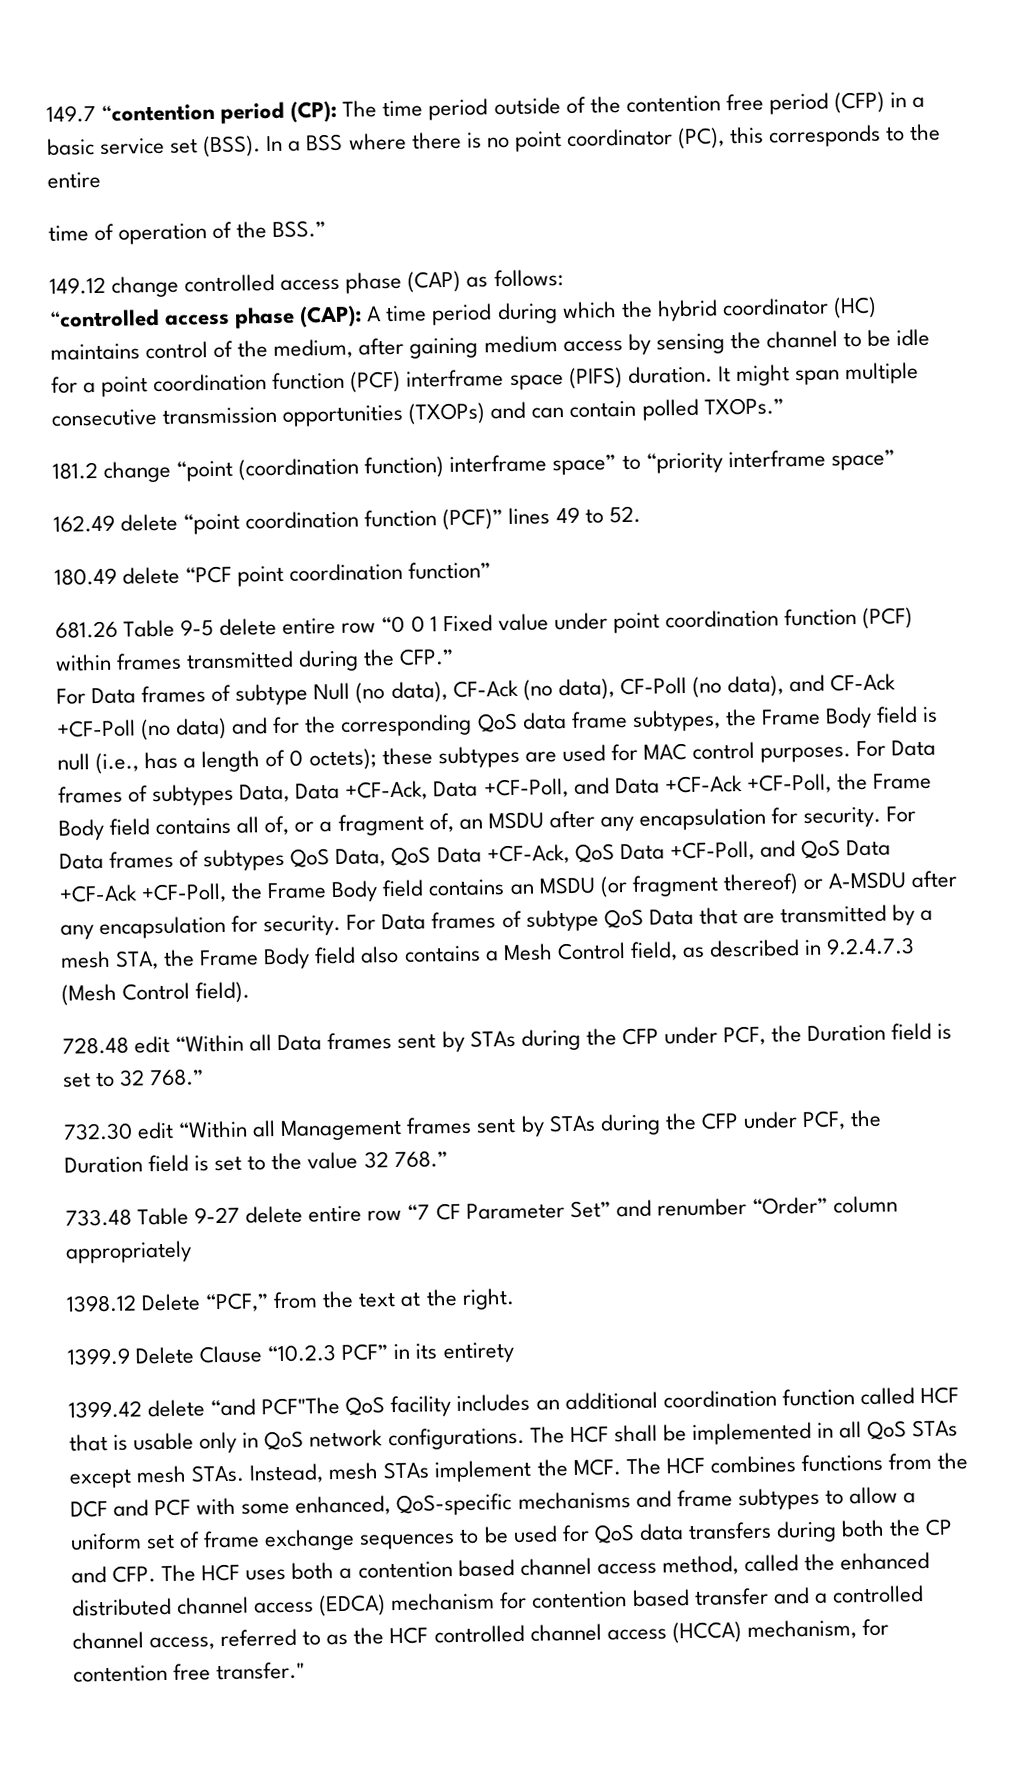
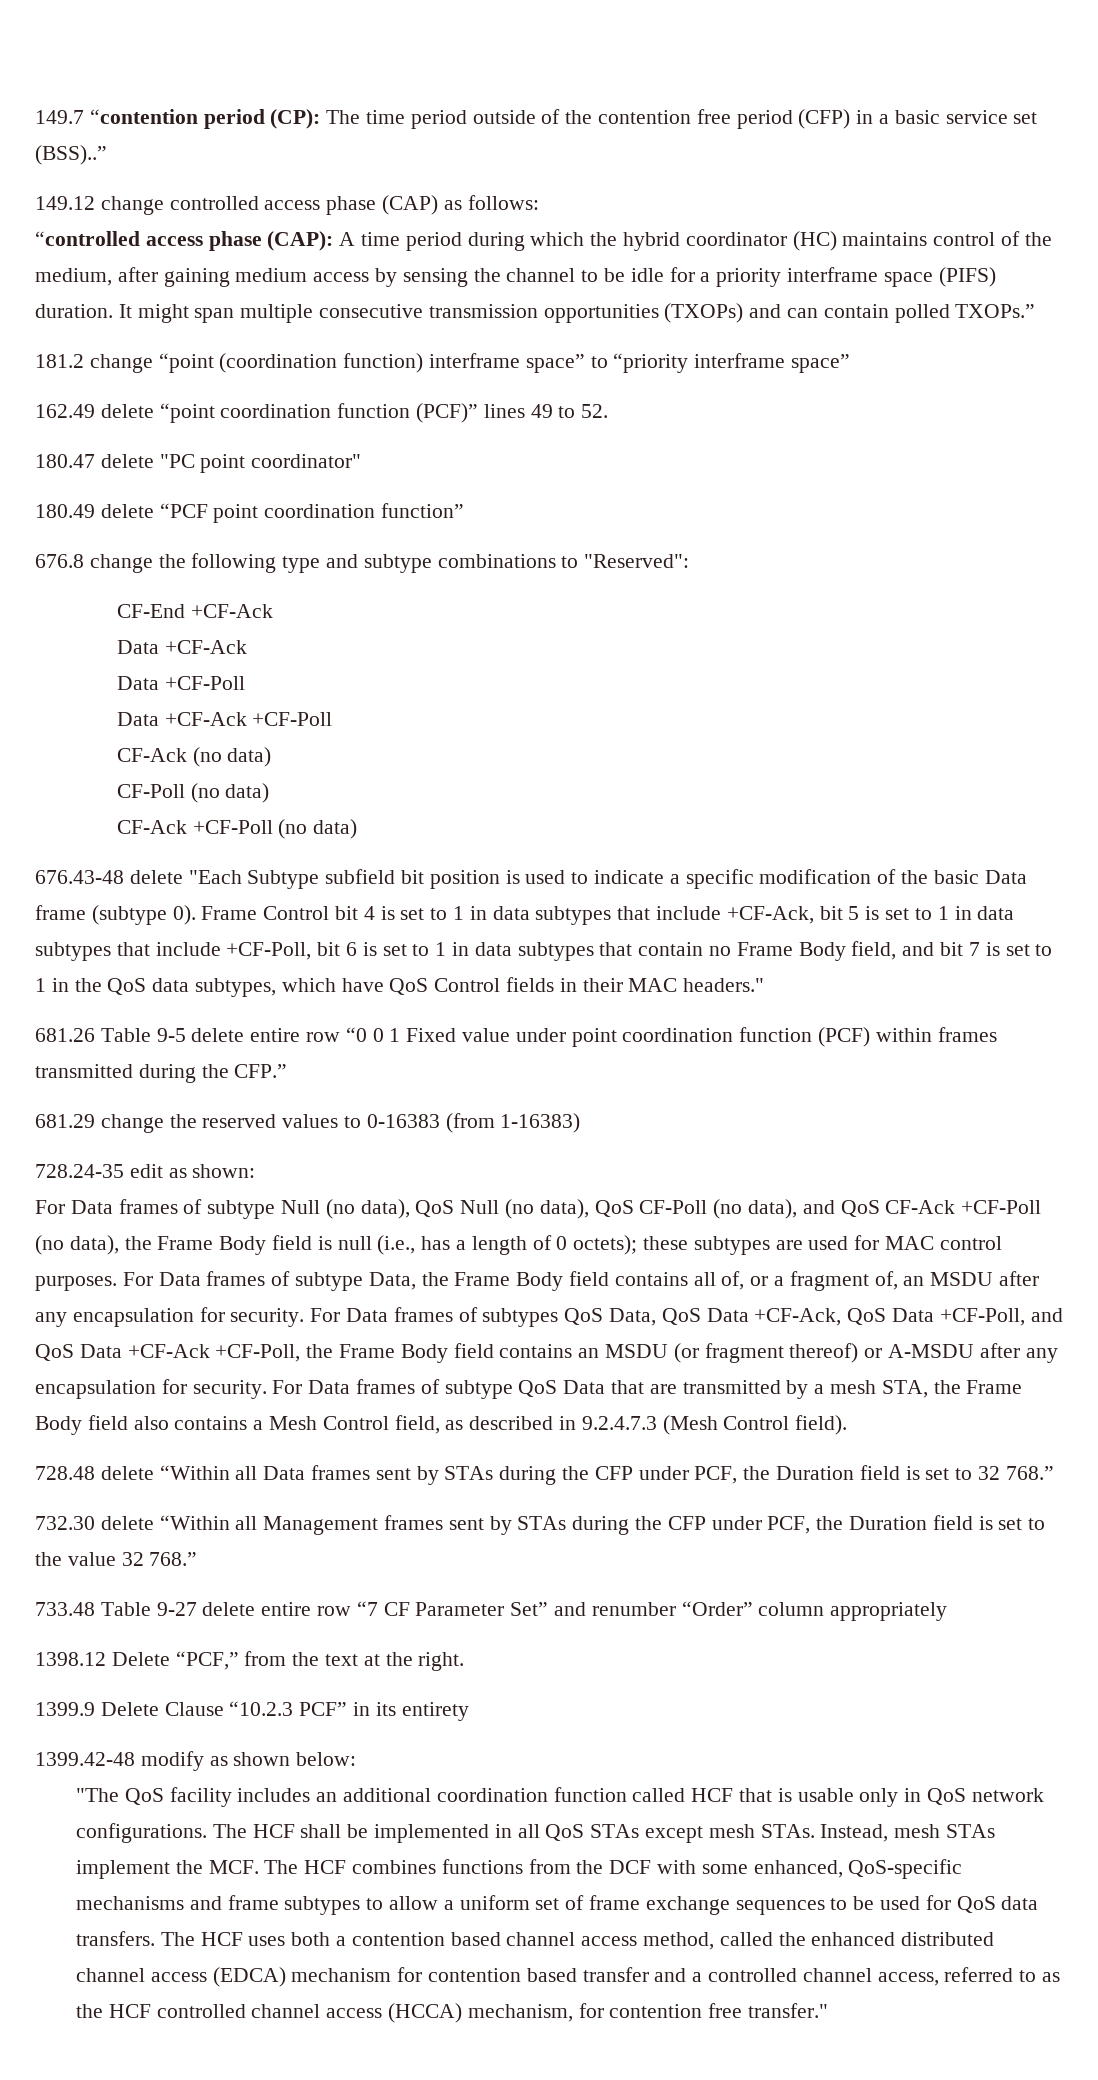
[203,123,942,158] [47,171,101,189] [48,220,327,245] (BSS). In a BSS where there is no point coordinator (PC), this corresponds to the entire // time of operation of the BSS.” -> [35,145,107,165] (BSS)..”
[101,370,402,397] point coordination function (PCF) -> [716,268,782,287] priority
(641, 514) none -> [35,454,362,473] // 180.47 delete "PC point coordinator"
(492, 570) none -> [35,553,690,573] [116,604,273,618] [116,640,247,654] [116,676,245,690] [116,712,333,726] [116,747,272,767] [116,783,270,803] [116,819,358,839] [35,869,1027,889] [35,905,1015,925] [35,941,1053,961] [35,977,765,997] // 676.8 change the following type and subtype combinations to "Reserved": // CF-End +CF-Ack // Data +CF-Ack // Data +CF-Poll // Data +CF-Ack +CF-Poll // CF-Ack (no data) // CF-Poll (no data) // CF-Ack +CF-Poll (no data) // 676.43-48 delete "Each Subtype subfield bit position is used to indicate a specific modification of the basic Data frame (subtype 0). Frame Control bit 4 is set to 1 in data subtypes that include +CF-Ack, bit 5 is set to 1 in data subtypes that include +CF-Poll, bit 6 is set to 1 in data subtypes that contain no Frame Body field, and bit 7 is set to 1 in the QoS data subtypes, which have QoS Control fields in their MAC headers."
(455, 656) none -> [35,1113,581,1133] [35,1164,256,1178] // 681.29 change the reserved values to 0-16383 (from 1-16383) // 728.24-35 edit as shown:
[452,678,615,701] CF-Ack (no data), -> [415,1199,634,1219] QoS Null (no data), QoS
[830,673,897,692] [56,709,721,741] CF-Ack +CF-Poll (no data) and for the corresponding QoS data frame subtypes, -> [840,1200,1042,1217] [35,1235,119,1255] QoS CF-Ack +CF-Poll (no data),
[152,773,832,807] subtypes Data, Data +CF-Ack, Data +CF-Poll, and Data +CF-Ack +CF-Poll, -> [295,1272,416,1291] subtype Data,
[134,1035,171,1054] edit -> [100,1466,154,1480] delete
[137,1121,175,1140] edit -> [100,1516,154,1530] delete
[68,1396,341,1419] 1399.42 delete “and PCF"The -> [35,1751,357,1771] [75,1788,119,1802] 1399.42-48 modify as shown below: // "The
[113,1498,192,1517] and PCF -> (652, 1867) none
[687,1518,954,1543] [71,1565,157,1584] transfers during both the CP and CFP. -> [75,1931,155,1946] transfers.

